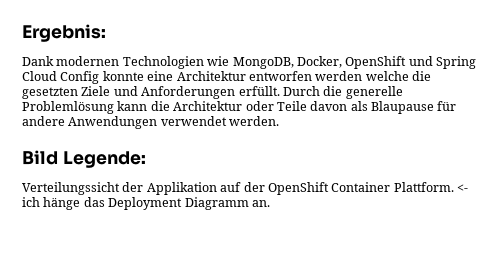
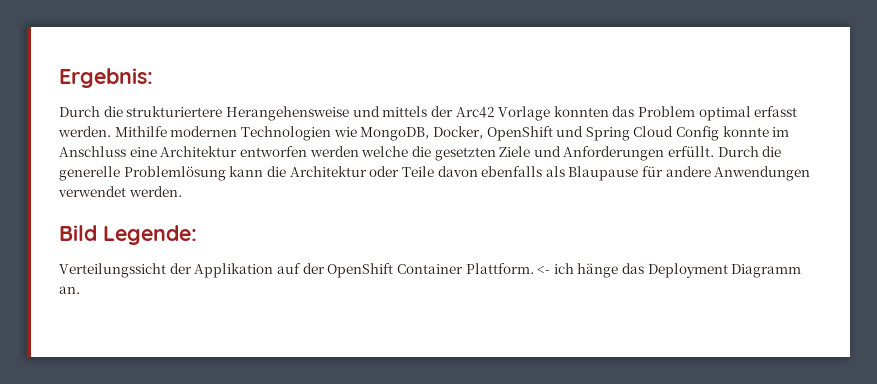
[22,56,54,66] Dank -> [59,106,798,121] [58,126,167,137] Durch die strukturiertere Herangehensweise und mittels der Arc42 Vorlage konnten das Problem optimal erfasst werden. Mithilfe
(144, 76) none -> [772,127,790,137] [59,146,126,157] im Anschluss
(348, 106) none -> [481,166,543,177] ebenfalls

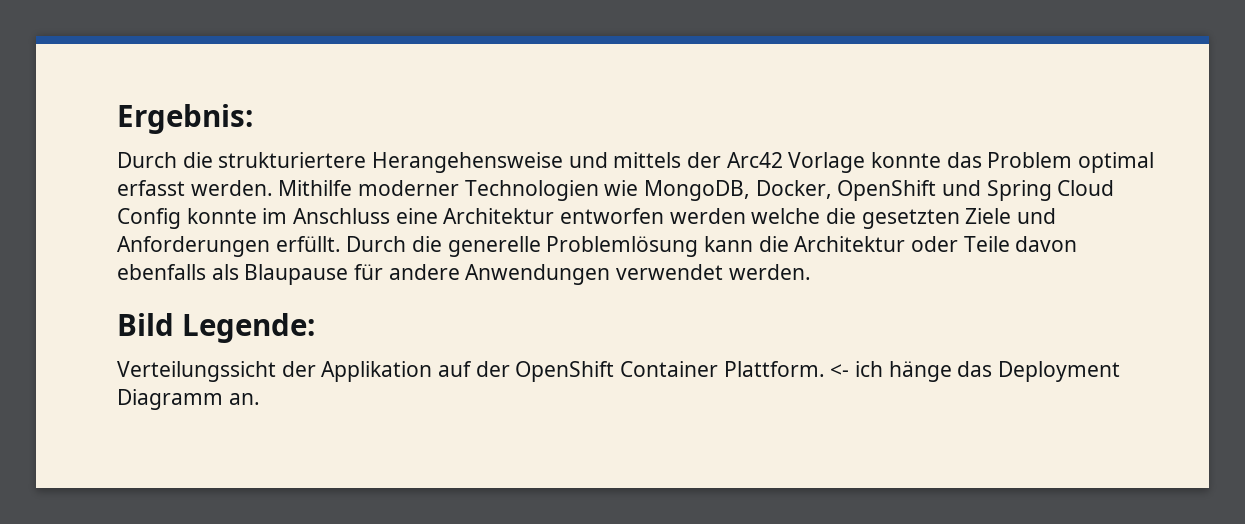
[553,106,609,117] konnten -> [871,152,942,168] konnte
[170,126,238,137] modernen -> [358,180,460,196] moderner

